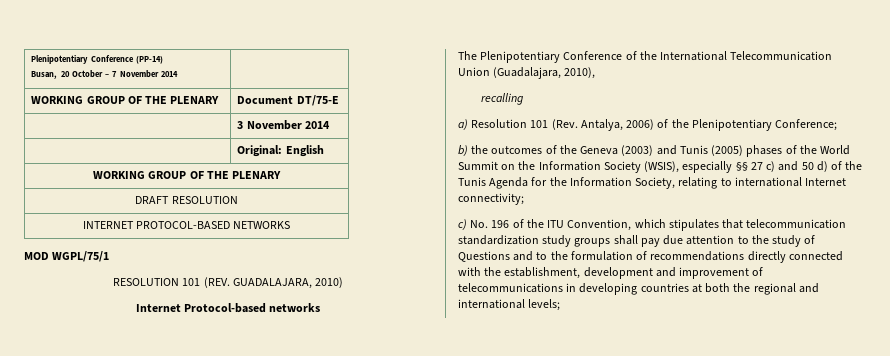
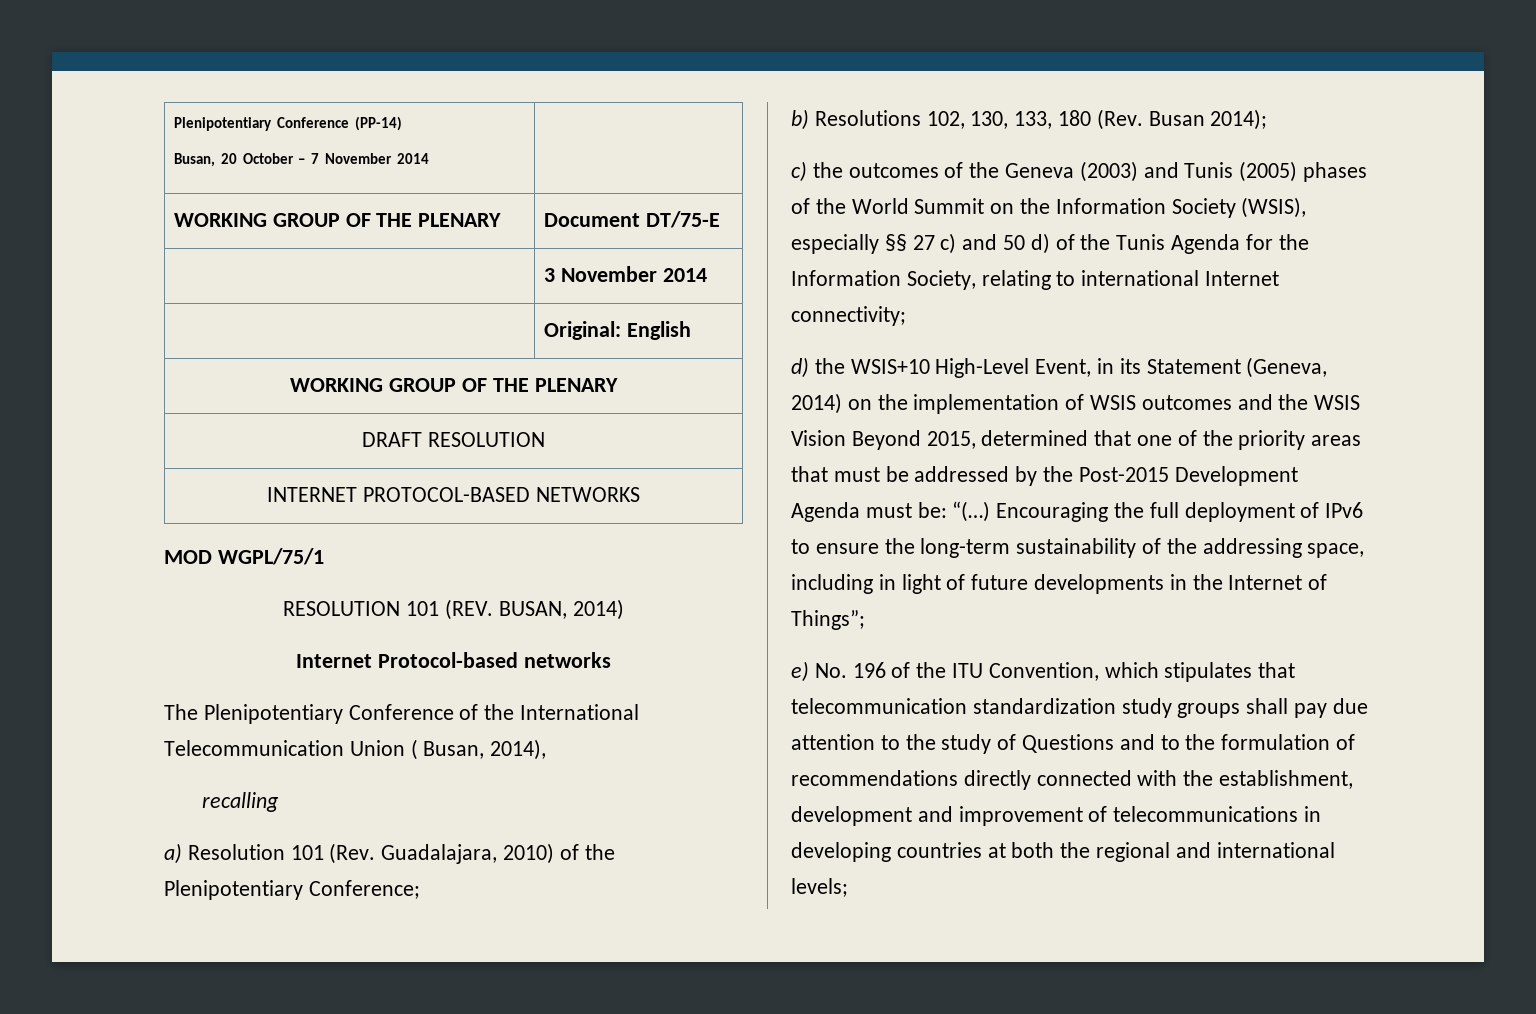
[232,277,343,289] GUADALAJARA, 2010) -> [498,599,624,620] BUSAN, 2014)
[493,67,596,79] (Guadalajara, 2010), -> [410,739,547,760] ( Busan, 2014),
[580,119,655,131] Antalya, 2006) -> [381,843,555,864] Guadalajara, 2010)
(468, 150) none -> [814,109,1268,130] [791,161,807,182] Resolutions 102, 130, 133, 180 (Rev. Busan 2014); // c)
[458,219,467,230] c) -> [791,357,1328,378] [791,393,1361,414] [791,430,1362,450] [791,466,1298,486] [791,501,1364,522] [791,538,1365,558] [791,574,1328,594] [791,610,865,630] [791,661,809,682] d) the WSIS+10 High-Level Event, in its Statement (Geneva, 2014) on the implementation of WSIS outcomes and the WSIS Vision Beyond 2015, determined that one of the priority areas that must be addressed by the Post-2015 Development Agenda must be: “(…) Encouraging the full deployment of IPv6 to ensure the long-term sustainability of the addressing space, including in light of future developments in the Internet of Things”; // e)

